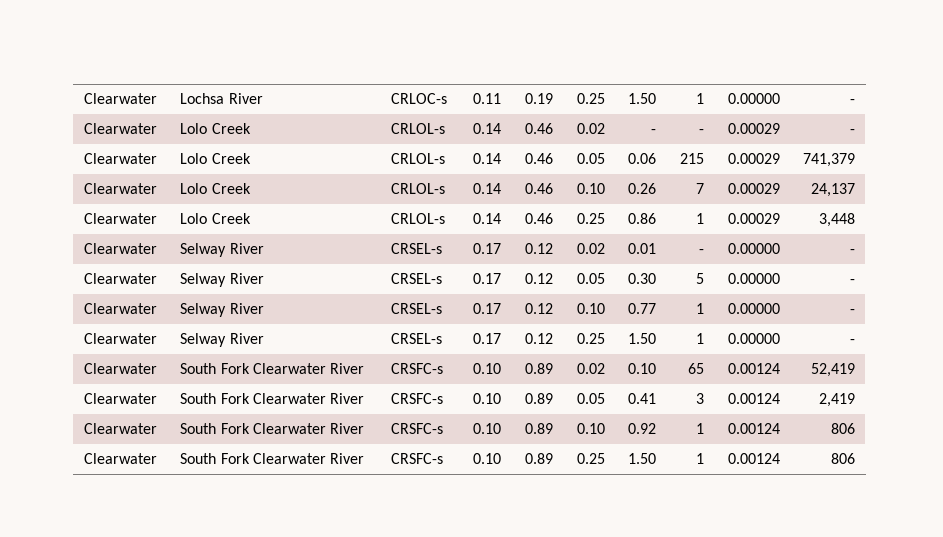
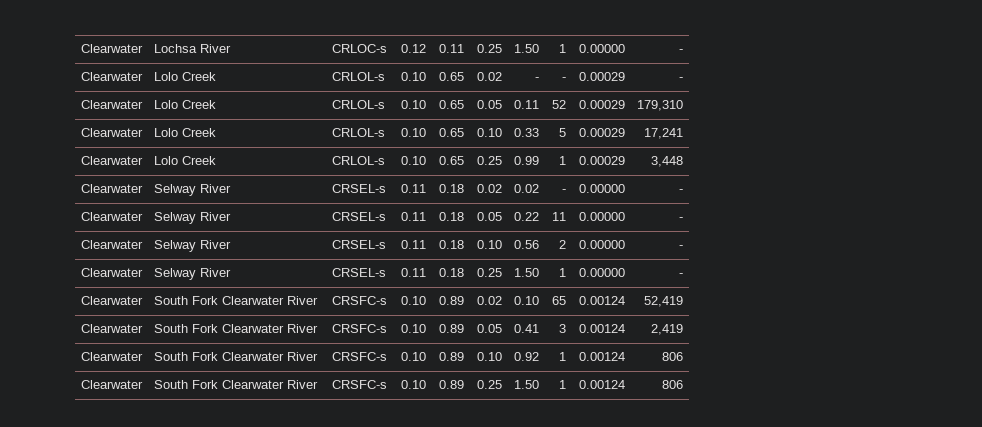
[472,93,501,104] [524,93,553,104] | 0.11 | 0.19 -> [401,44,427,53] [439,44,465,53] | 0.12 | 0.11
[472,123,501,134] [524,123,553,134] 0.14 | 0.46 -> [401,72,427,81] [439,72,465,81] 0.10 | 0.65
[472,153,501,164] [524,153,553,164] [576,153,605,164] [627,153,656,164] [679,153,704,164] [727,153,780,164] [802,153,855,167] [84,183,158,194] [180,183,251,194] [391,183,446,194] [472,183,501,194] [524,183,553,194] [576,183,605,194] [627,183,656,194] [695,183,704,194] [727,183,780,194] [810,183,855,197] [84,213,158,224] [180,213,251,224] [391,213,446,224] [472,213,501,224] [524,213,553,224] [576,213,605,224] [627,213,656,224] 0.14 | 0.46 | 0.05 | 0.06 | 215 | 0.00029 | 741,379 // Clearwater | Lolo Creek | CRLOL-s | 0.14 | 0.46 | 0.10 | 0.26 | 7 | 0.00029 | 24,137 // Clearwater | Lolo Creek | CRLOL-s | 0.14 | 0.46 | 0.25 | 0.86 -> [401,100,427,109] [439,100,465,109] [477,100,503,109] [514,100,540,109] [552,100,567,109] [579,100,626,109] [637,100,684,111] [80,128,143,137] [153,128,216,137] [331,128,385,137] [401,128,427,137] [439,128,465,137] [477,128,503,137] [514,128,540,137] [559,128,567,137] [579,128,626,137] [644,128,684,139] [80,156,143,165] [153,156,216,165] [331,156,385,165] [401,156,427,165] [439,156,465,165] [477,156,503,165] [514,156,540,165] 0.10 | 0.65 | 0.05 | 0.11 | 52 | 0.00029 | 179,310 // Clearwater | Lolo Creek | CRLOL-s | 0.10 | 0.65 | 0.10 | 0.33 | 5 | 0.00029 | 17,241 // Clearwater | Lolo Creek | CRLOL-s | 0.10 | 0.65 | 0.25 | 0.99
[472,243,501,254] [524,243,553,254] [576,243,605,254] [627,243,656,254] 0.17 | 0.12 | 0.02 | 0.01 -> [401,184,427,193] [439,184,465,193] [477,184,503,193] [514,184,540,193] 0.11 | 0.18 | 0.02 | 0.02
[472,273,501,284] [524,273,553,284] [576,273,605,284] [627,273,656,284] [695,273,704,284] [727,273,780,284] [849,279,855,284] [84,303,158,314] [180,303,264,317] [391,303,443,314] [472,303,501,314] [524,303,553,314] [576,303,605,314] [627,303,656,314] [695,303,704,314] [727,303,780,314] [849,309,855,314] [84,333,158,344] [180,333,264,347] [391,333,443,344] [472,333,501,344] [524,333,553,344] 0.17 | 0.12 | 0.05 | 0.30 | 5 | 0.00000 | - // Clearwater | Selway River | CRSEL-s | 0.17 | 0.12 | 0.10 | 0.77 | 1 | 0.00000 | - // Clearwater | Selway River | CRSEL-s | 0.17 | 0.12 -> [401,212,427,221] [439,212,465,221] [477,212,503,221] [514,212,540,221] [552,212,567,221] [579,212,626,221] [679,217,684,221] [80,240,143,249] [153,240,231,252] [331,240,386,249] [401,240,427,249] [439,240,465,249] [477,240,503,249] [514,240,540,249] [559,240,567,249] [579,240,626,249] [679,245,684,249] [80,268,143,277] [153,268,231,280] [331,268,386,277] [401,268,427,277] [439,268,465,277] 0.11 | 0.18 | 0.05 | 0.22 | 11 | 0.00000 | - // Clearwater | Selway River | CRSEL-s | 0.11 | 0.18 | 0.10 | 0.56 | 2 | 0.00000 | - // Clearwater | Selway River | CRSEL-s | 0.11 | 0.18

